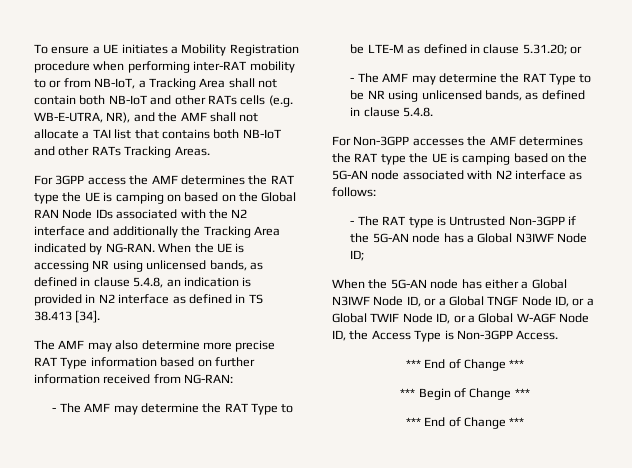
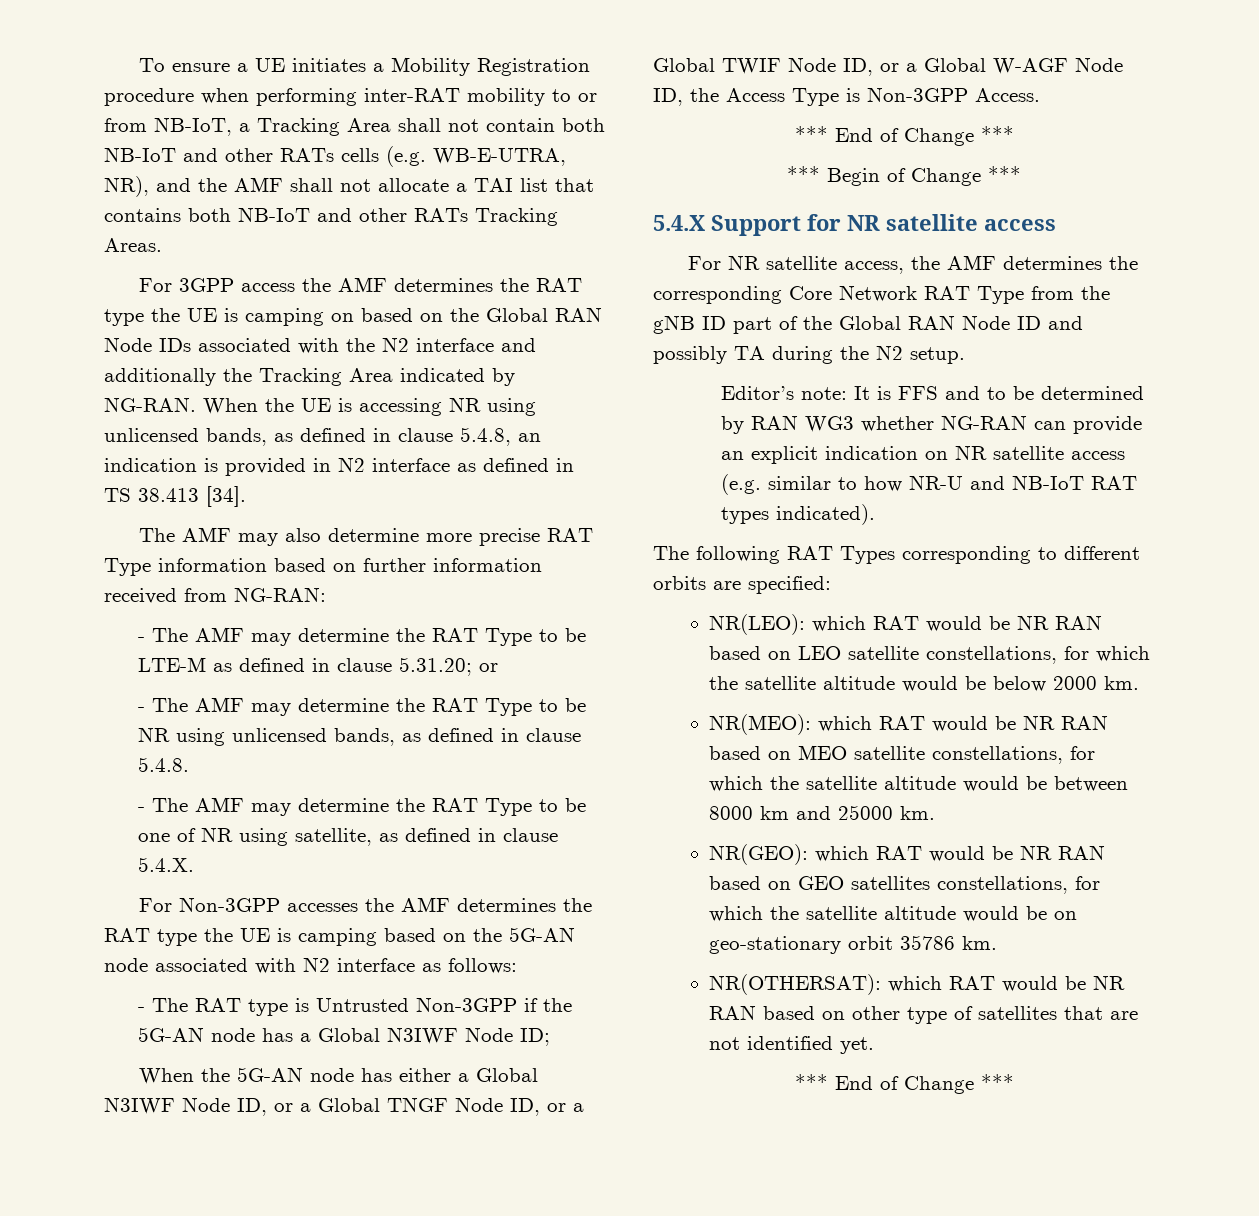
(434, 112) none -> [137,797,586,816] [137,827,558,846] [137,857,194,872] // - The AMF may determine the RAT Type to be one of NR using satellite, as defined in clause 5.4.X.
(530, 392) none -> [653,214,1056,236] [688,255,1139,274] [653,285,1110,304] [653,315,1083,334] [653,345,965,364] [720,386,1144,400] [720,415,1142,434] [720,445,1125,464] [720,474,1137,495] [720,504,875,525] [653,546,1140,564] [653,576,831,594] [709,614,1103,635] [709,646,1151,664] [709,676,1140,692] [709,714,1109,735] [709,745,1096,764] [709,776,1129,792] [709,805,936,820] [709,844,1106,865] [709,876,1101,894] [709,906,1078,922] [709,935,998,954] [709,974,1126,995] [709,1005,1139,1024] [709,1036,875,1054] // 5.4.X Support for NR satellite access // For NR satellite access, the AMF determines the corresponding Core Network RAT Type from the gNB ID part of the Global RAN Node ID and possibly TA during the N2 setup. // Editor’s note: It is FFS and to be determined by RAN WG3 whether NG-RAN can provide an explicit indication on NR satellite access (e.g. similar to how NR-U and NB-IoT RAT types indicated). // The following RAT Types corresponding to different orbits are specified: // NR(LEO): which RAT would be NR RAN based on LEO satellite constellations, for which the satellite altitude would be below 2000 km. // NR(MEO): which RAT would be NR RAN based on MEO satellite constellations, for which the satellite altitude would be between 8000 km and 25000 km. // NR(GEO): which RAT would be NR RAN based on GEO satellites constellations, for which the satellite altitude would be on geo-stationary orbit 35786 km. // NR(OTHERSAT): which RAT would be NR RAN based on other type of satellites that are not identified yet.

